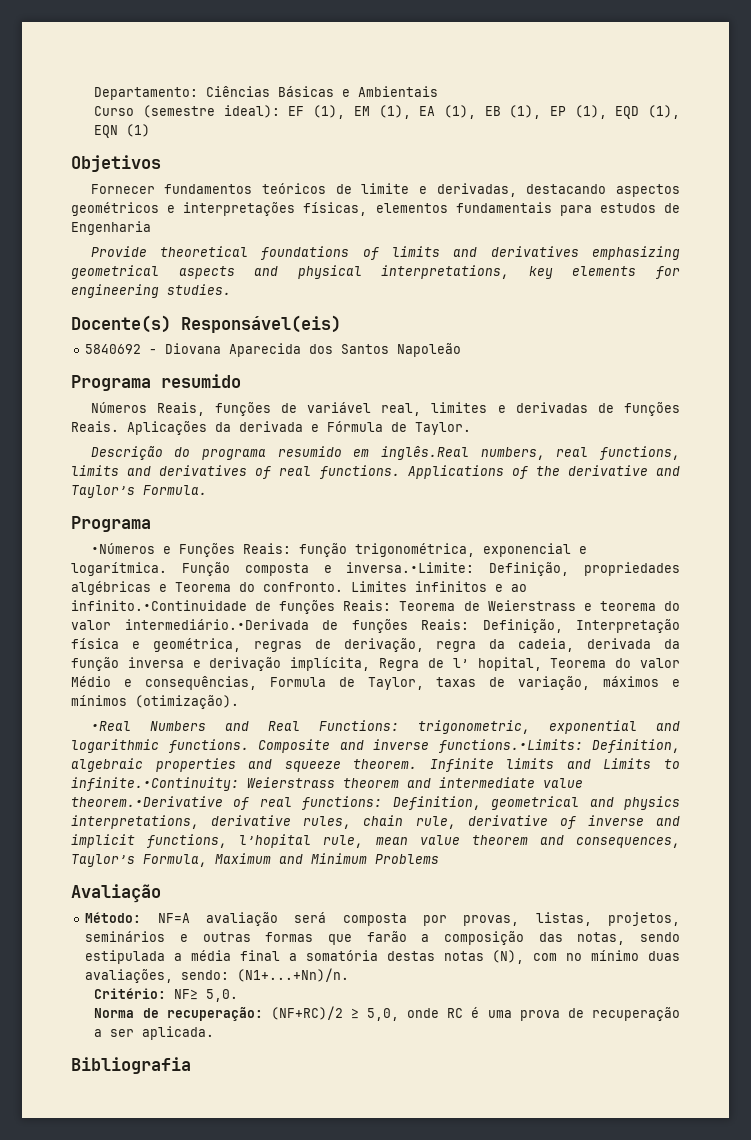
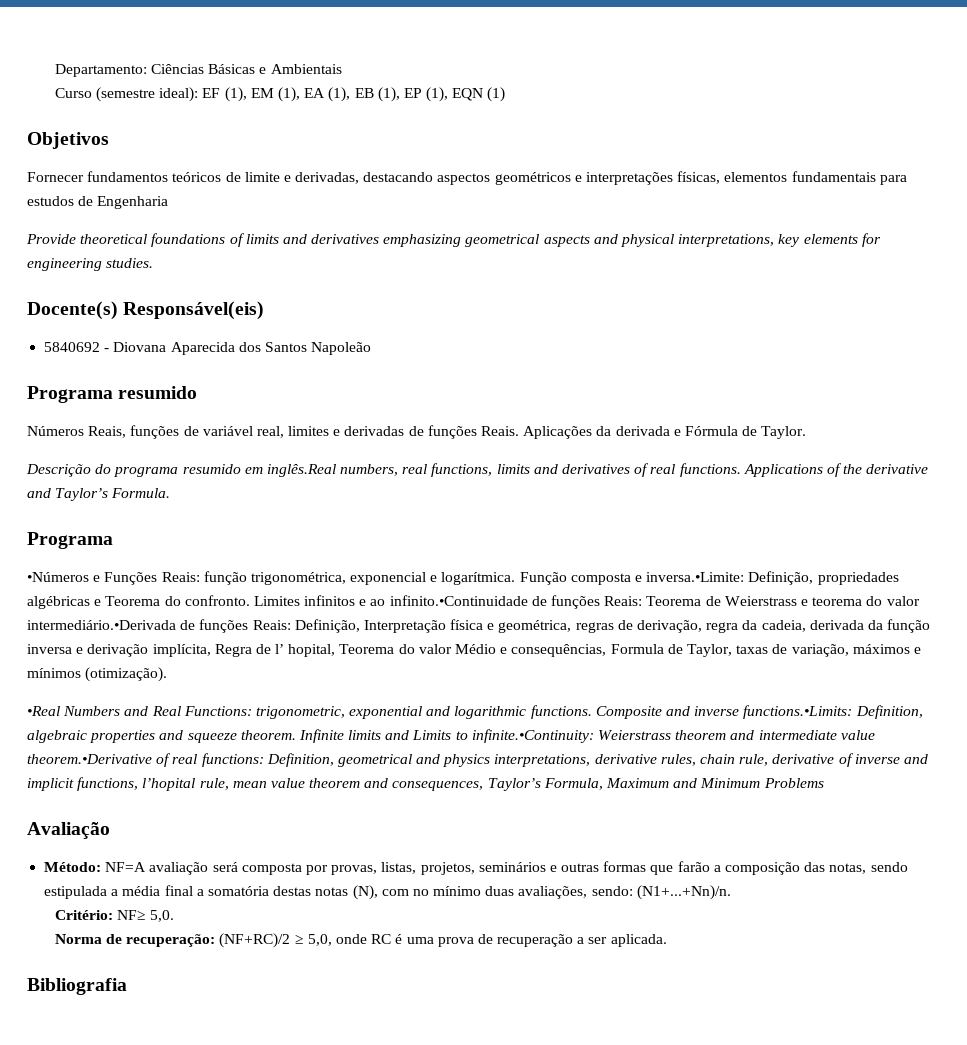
[615,105,680,119] EQD (1), -> (449, 94) none

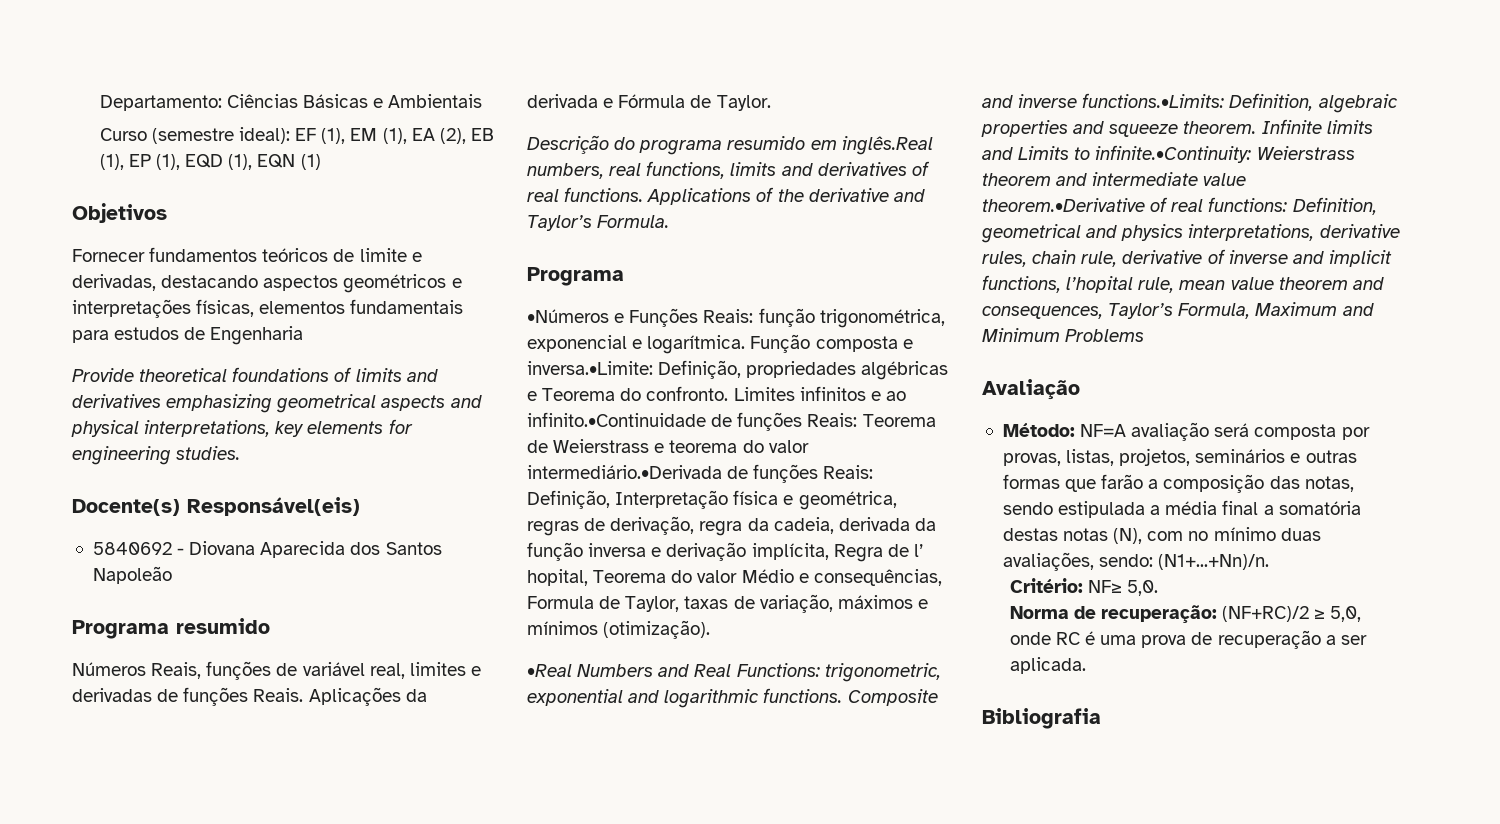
[328,87,351,102] (1), -> [439,128,466,144] (2),
(449, 94) none -> [185,154,253,170] EQD (1),

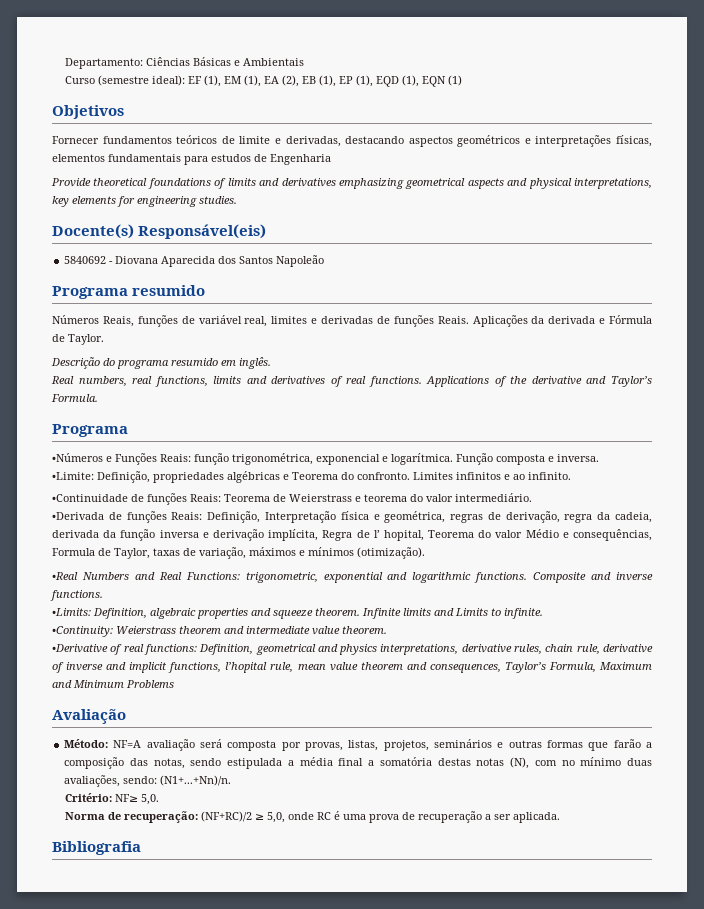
[841,136,933,155] inglês.Real -> [239,357,271,369] [51,376,74,384] inglês. // Real
[527,361,653,375] inversa.•Limite: -> [557,454,599,462] [52,472,94,480] inversa. // •Limite:
[527,412,706,427] infinito.•Continuidade -> [528,472,571,480] [52,494,128,502] infinito. // •Continuidade
[527,465,722,479] intermediário.•Derivada -> [455,493,532,502] [52,512,104,520] intermediário. // •Derivada
[1082,93,1225,108] functions.•Limits: -> [50,590,103,601] [52,608,91,616] functions. // •Limits:
[1095,145,1252,163] infinite.•Continuity: -> [504,608,543,619] [52,626,113,637] infinite. // •Continuity:
[982,198,1145,212] theorem.•Derivative -> [342,626,387,634] [52,644,108,653] theorem. // •Derivative

